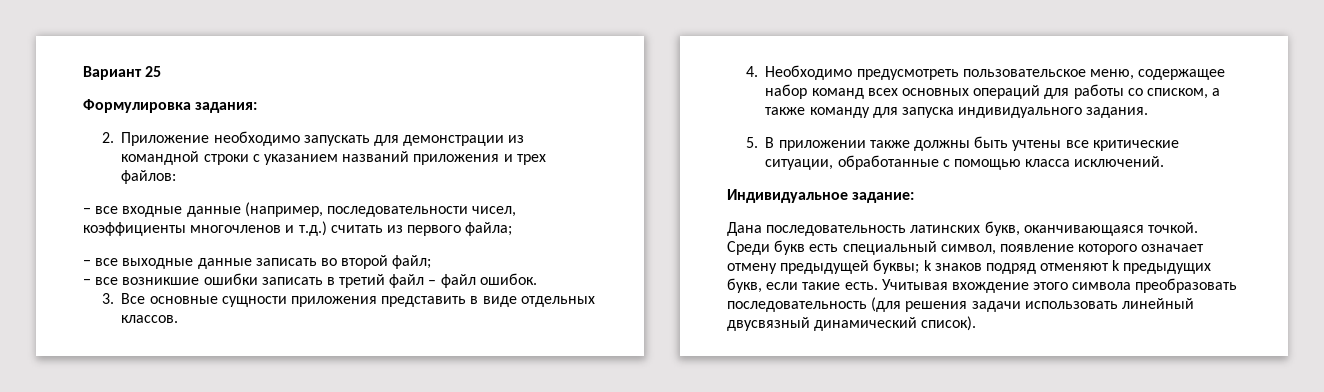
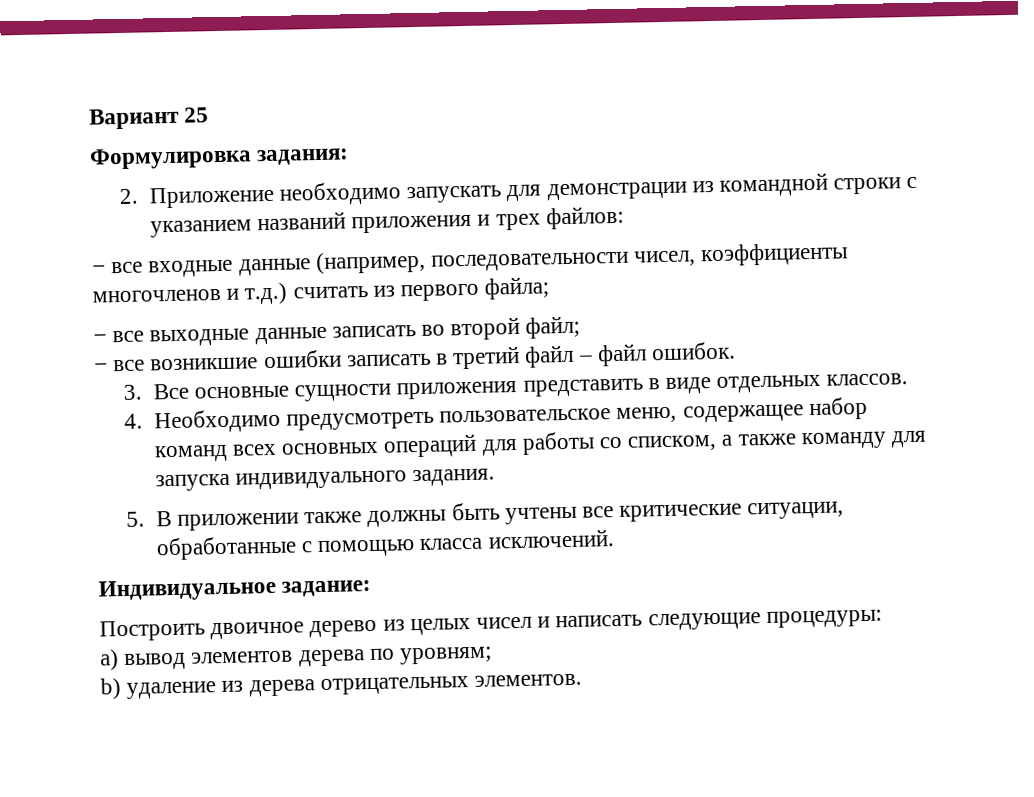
[727,221,1198,236] [727,240,1205,255] [727,259,1212,274] [727,278,1238,293] [727,297,1194,312] [727,316,977,331] Дана последовательность латинских букв, оканчивающаяся точкой. Среди букв есть специальный символ, появление которого означает отмену предыдущей буквы; k знаков подряд отменяют k предыдущих букв, если такие есть. Учитывая вхождение этого символа преобразовать последовательность (для решения задачи использовать линейный двусвязный динамический список). -> [99,609,882,642] [99,646,493,671] [100,673,583,700] Построить двоичное дерево из целых чисел и написать следующие процедуры: // a) вывод элементов дерева по уровням; // b) удаление из дерева отрицательных элементов.

